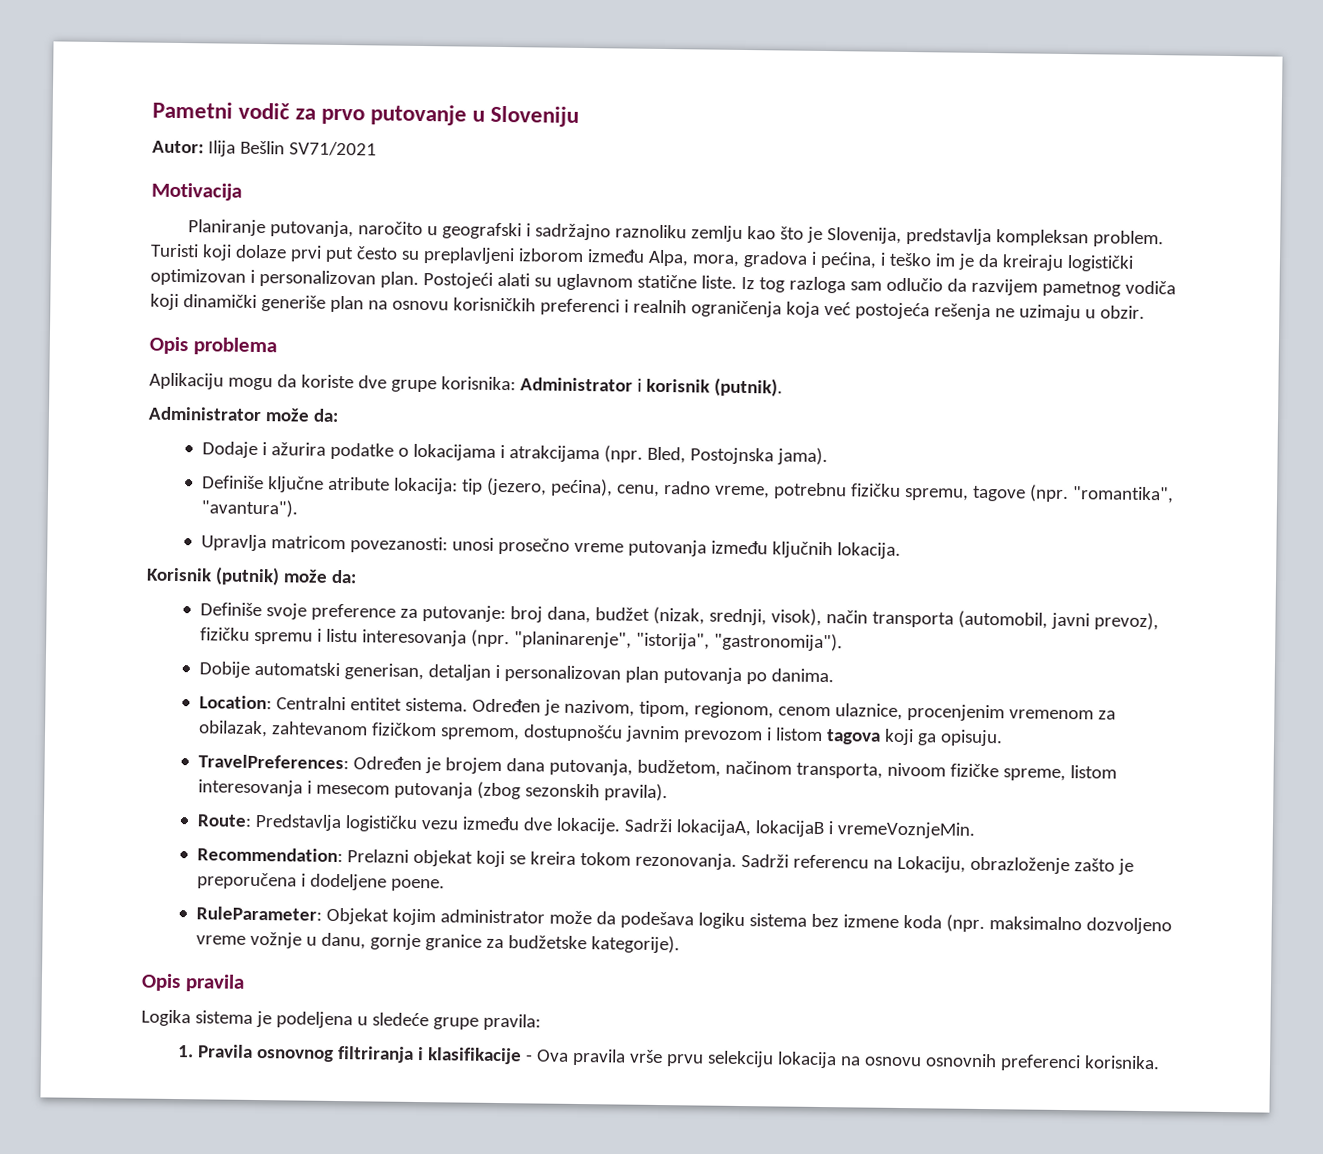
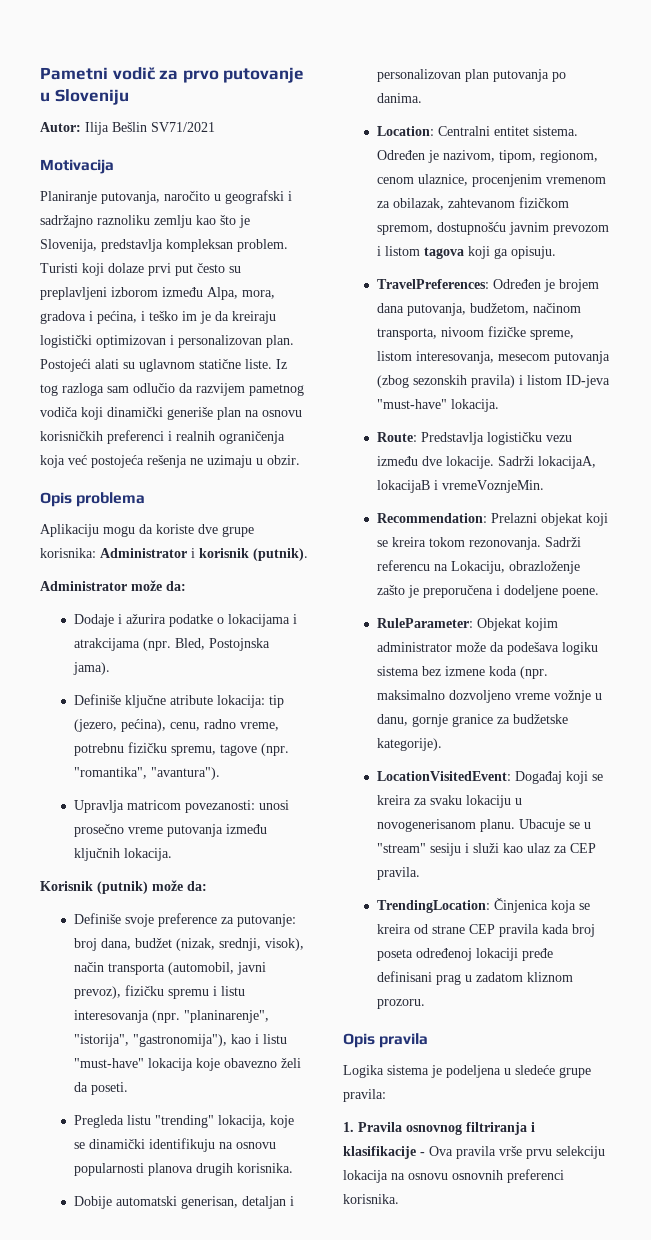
[713,632,843,652] "gastronomija"). -> [132,1034,287,1047] [73,1058,301,1071] [73,1082,128,1095] [73,1115,294,1128] [73,1138,276,1152] [73,1163,293,1176] "gastronomija"), kao i listu "must-have" lokacija koje obavezno želi da poseti. // Pregleda listu "trending" lokacija, koje se dinamički identifikuju na osnovu popularnosti planova drugih korisnika.
[197,779,312,797] interesovanja i -> [415,351,494,364] interesovanja,
[603,783,668,802] pravila). -> [470,375,610,388] [376,399,499,412] pravila) i listom ID-jeva "must-have" lokacija.
(680, 944) none -> [376,771,603,784] [376,795,522,808] [376,819,591,832] [376,843,596,856] [376,867,420,880] [376,898,590,913] [376,924,595,937] [376,948,553,961] [376,971,573,985] [376,999,425,1009] // LocationVisitedEvent: Događaj koji se kreira za svaku lokaciju u novogenerisanom planu. Ubacuje se u "stream" sesiju i služi kao ulaz za CEP pravila. // TrendingLocation: Činjenica koja se kreira od strane CEP pravila kada broj poseta određenoj lokaciji pređe definisani prag u zadatom kliznom prozoru.

